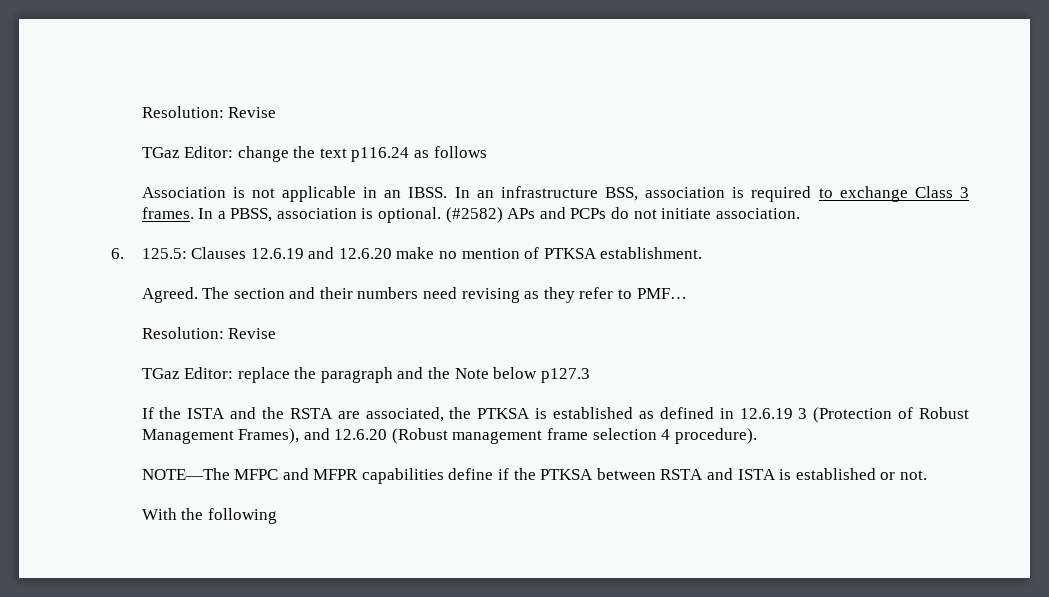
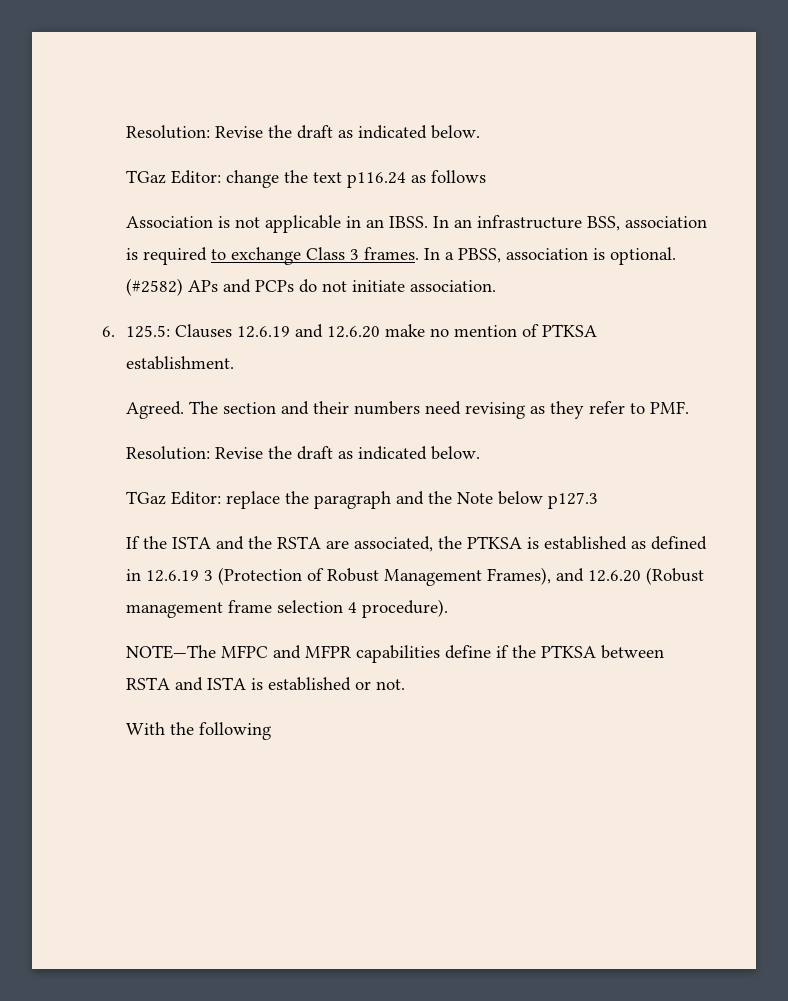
[141,106,277,118] Resolution: Revise -> [126,125,481,139] Resolution: Revise the draft as indicated below.
[636,288,687,299] [141,327,277,339] PMF… // Resolution: Revise -> [650,401,690,414] [126,446,481,460] PMF. // Resolution: Revise the draft as indicated below.

